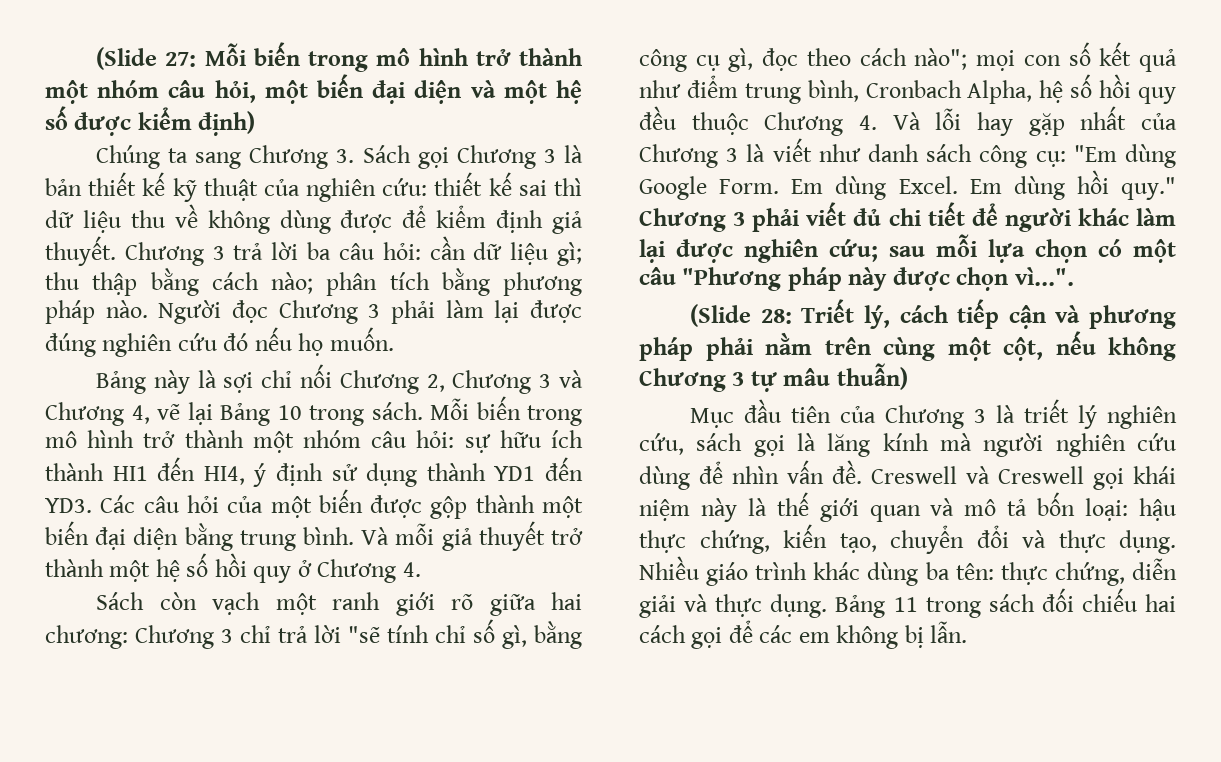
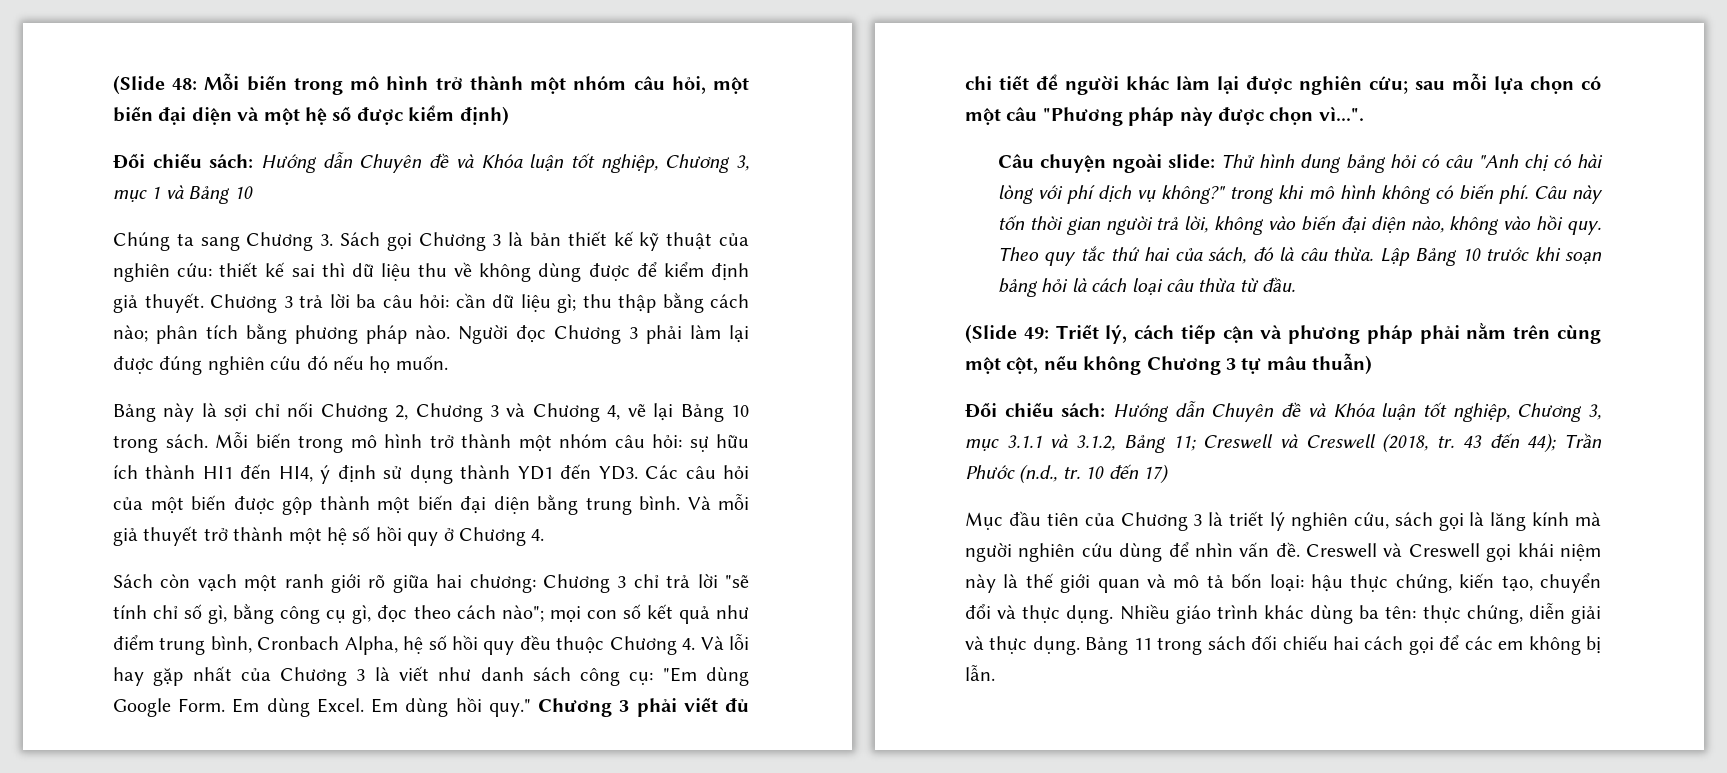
[96,47,197,70] (Slide 27: -> [113,75,198,95] (Slide 48:
(256, 123) none -> [113,152,749,173] [113,185,253,204] // Đối chiếu sách: Hướng dẫn Chuyên đề và Khóa luận tốt nghiệp, Chương 3, mục 1 và Bảng 10
[690,304,792,327] // (Slide 28: -> [997,154,1603,173] [997,184,1603,204] [997,215,1601,235] [997,246,1602,266] [997,277,1296,297] [965,324,1049,344] // Câu chuyện ngoài slide: Thử hình dung bảng hỏi có câu "Anh chị có hài lòng với phí dịch vụ không?" trong khi mô hình không có biến phí. Câu này tốn thời gian người trả lời, không vào biến đại diện nào, không vào hồi quy. Theo quy tắc thứ hai của sách, đó là câu thừa. Lập Bảng 10 trước khi soạn bảng hỏi là cách loại câu thừa từ đầu. // (Slide 49:
(908, 376) none -> [965,401,1601,422] [965,433,1602,453] [965,464,1169,484] // Đối chiếu sách: Hướng dẫn Chuyên đề và Khóa luận tốt nghiệp, Chương 3, mục 3.1.1 và 3.1.2, Bảng 11; Creswell và Creswell (2018, tr. 43 đến 44); Trần Phước (n.d., tr. 10 đến 17)

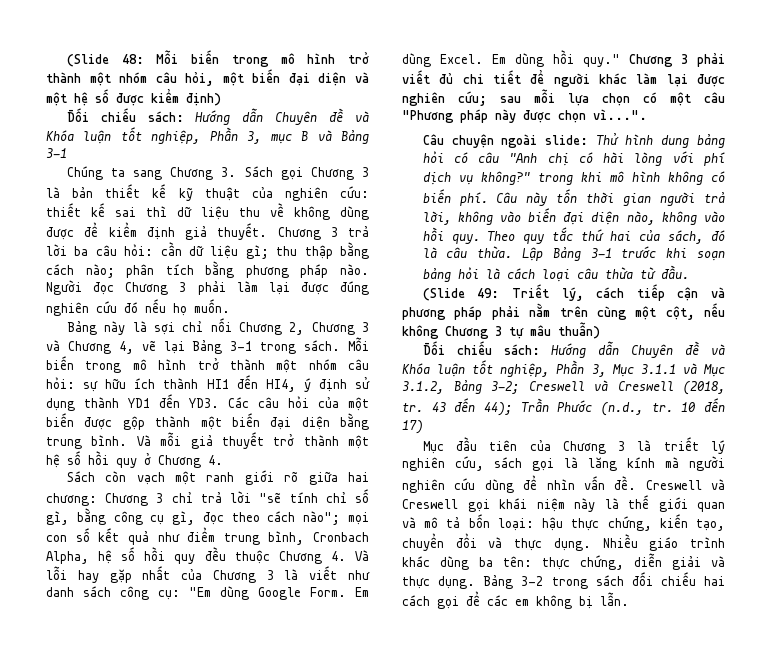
[665,154,749,173] [113,186,161,203] Chương 3, mục 1 -> [209,127,309,144] Phần 3, mục B
[233,186,253,199] 10 -> [46,148,67,158] 3-1
[731,405,749,417] 10 -> [230,341,253,351] 3-1
[1461,248,1481,261] 10 -> [590,248,612,258] 3-1
[1517,403,1601,422] [965,439,999,452] Chương 3, mục -> [556,360,634,377] Phần 3, Mục
(1069, 441) none -> [703,364,725,377] Mục
[1172,435,1196,451] 11; -> [491,381,519,394] 3-2;
[1133,638,1152,650] 11 -> [521,576,544,586] 3-2

